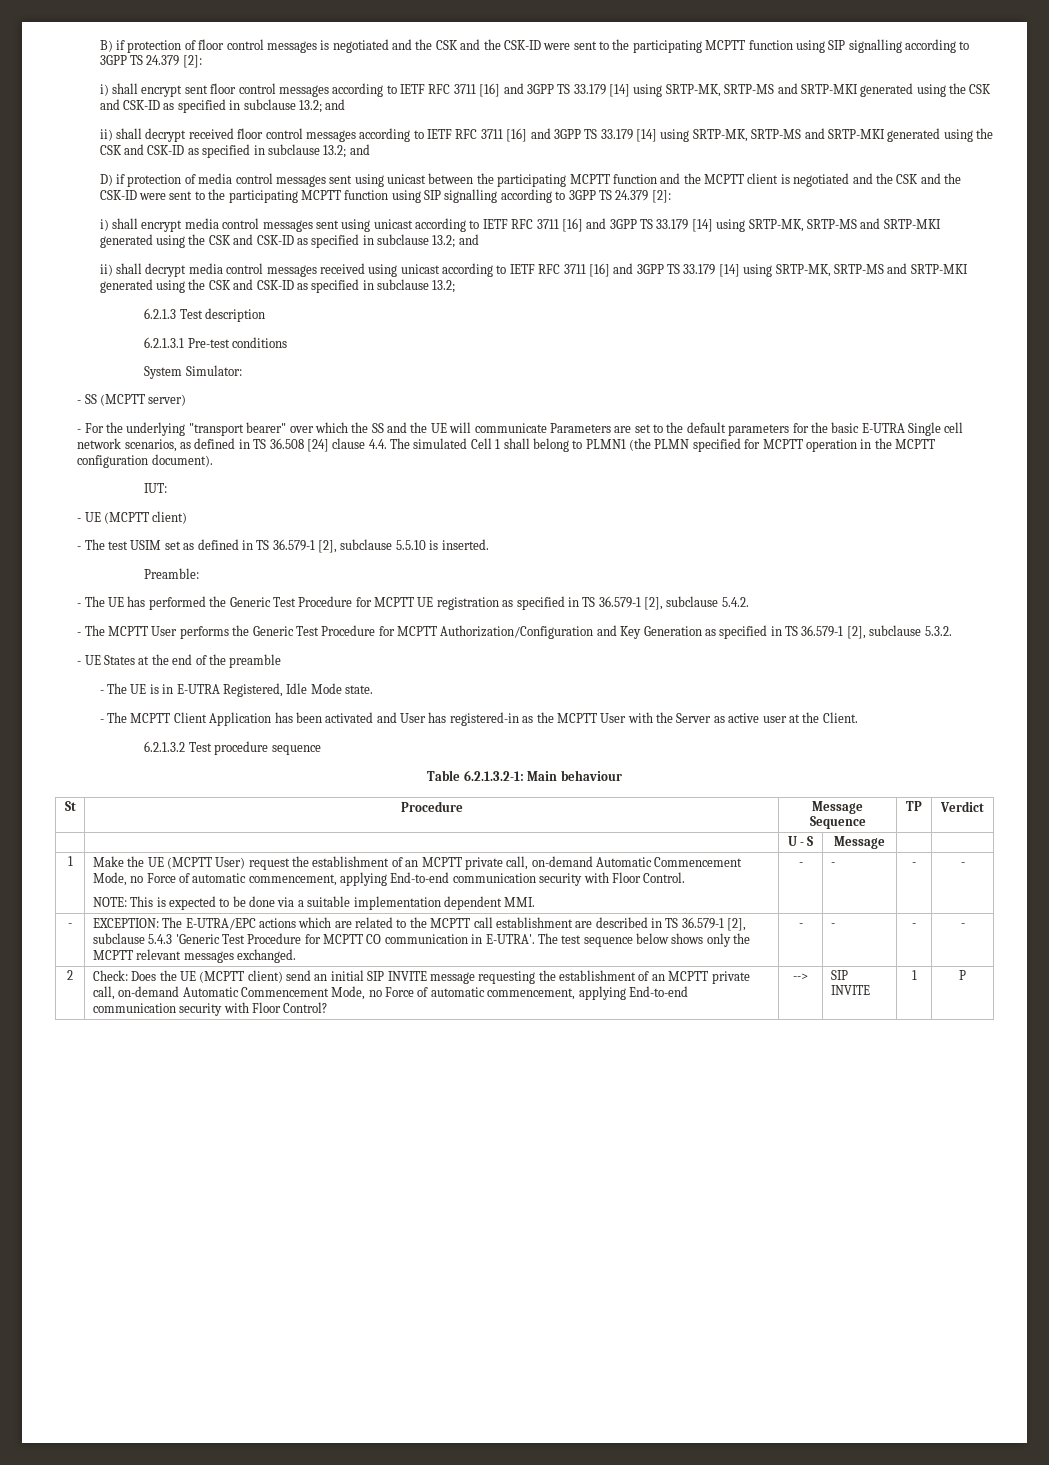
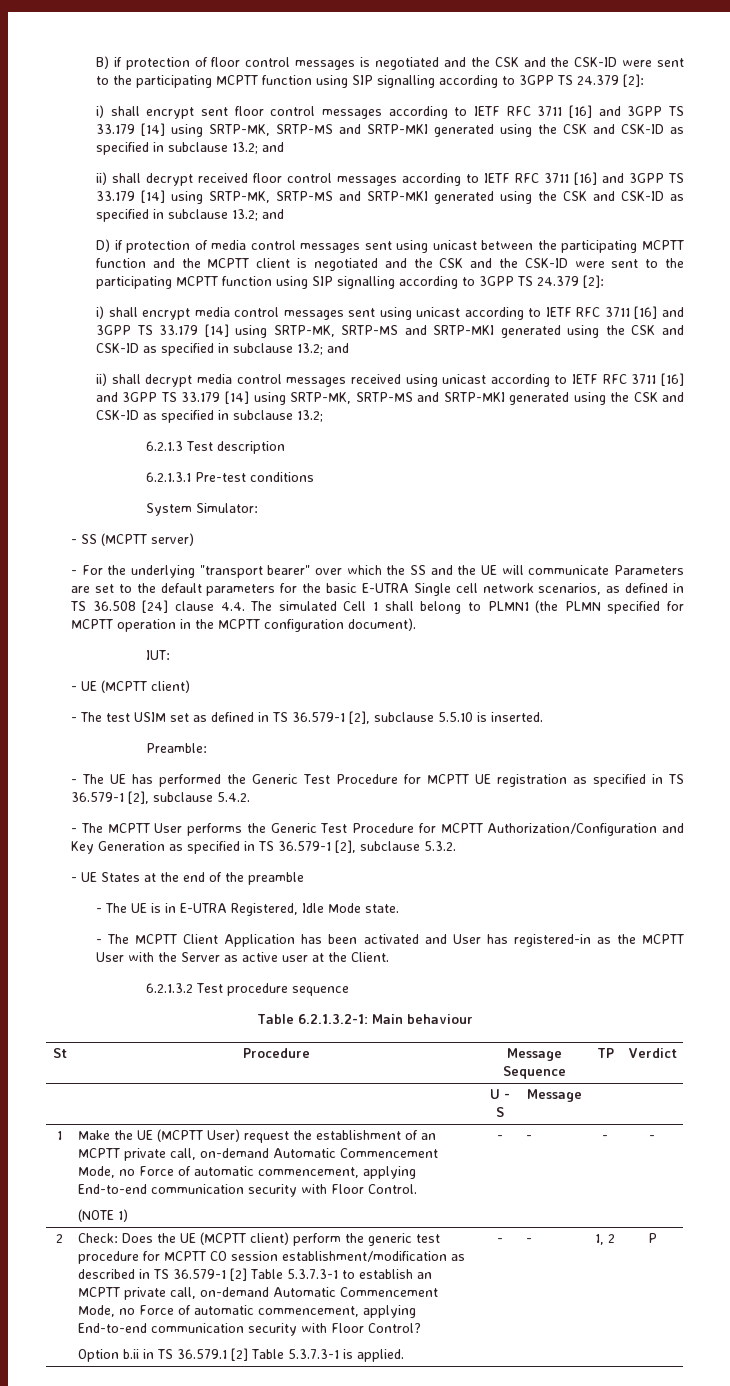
[92,896,536,910] [798,862,803,866] [830,862,835,866] [912,862,916,866] [960,862,965,866] [68,923,72,927] [92,917,747,931] [92,933,751,947] [92,949,296,963] NOTE: This is expected to be done via a suitable implementation dependent MMI. | - | - | - | - // - | EXCEPTION: The E-UTRA/EPC actions which are related to the MCPTT call establishment are described in TS 36.579-1 [2], subclause 5.4.3 'Generic Test Procedure for MCPTT CO communication in E-UTRA'. The test sequence below shows only the MCPTT relevant messages exchanged. -> [77,1209,128,1222] (NOTE 1)
[286,970,650,984] send an initial SIP INVITE message requesting the establishment of -> [292,1233,440,1246] [77,1251,465,1264] [77,1268,413,1281] perform the generic test procedure for MCPTT CO session establishment/modification as described in TS 36.579-1 [2] Table 5.3.7.3-1 to establish
[793,973,808,980] [830,970,848,980] [830,985,870,995] [911,970,917,980] | --> | SIP INVITE | 1 -> [77,1348,404,1362] [497,1238,503,1243] [525,1238,532,1243] [595,1234,615,1245] // Option b.ii in TS 36.579.1 [2] Table 5.3.7.3-1 is applied. | - | - | 1, 2

